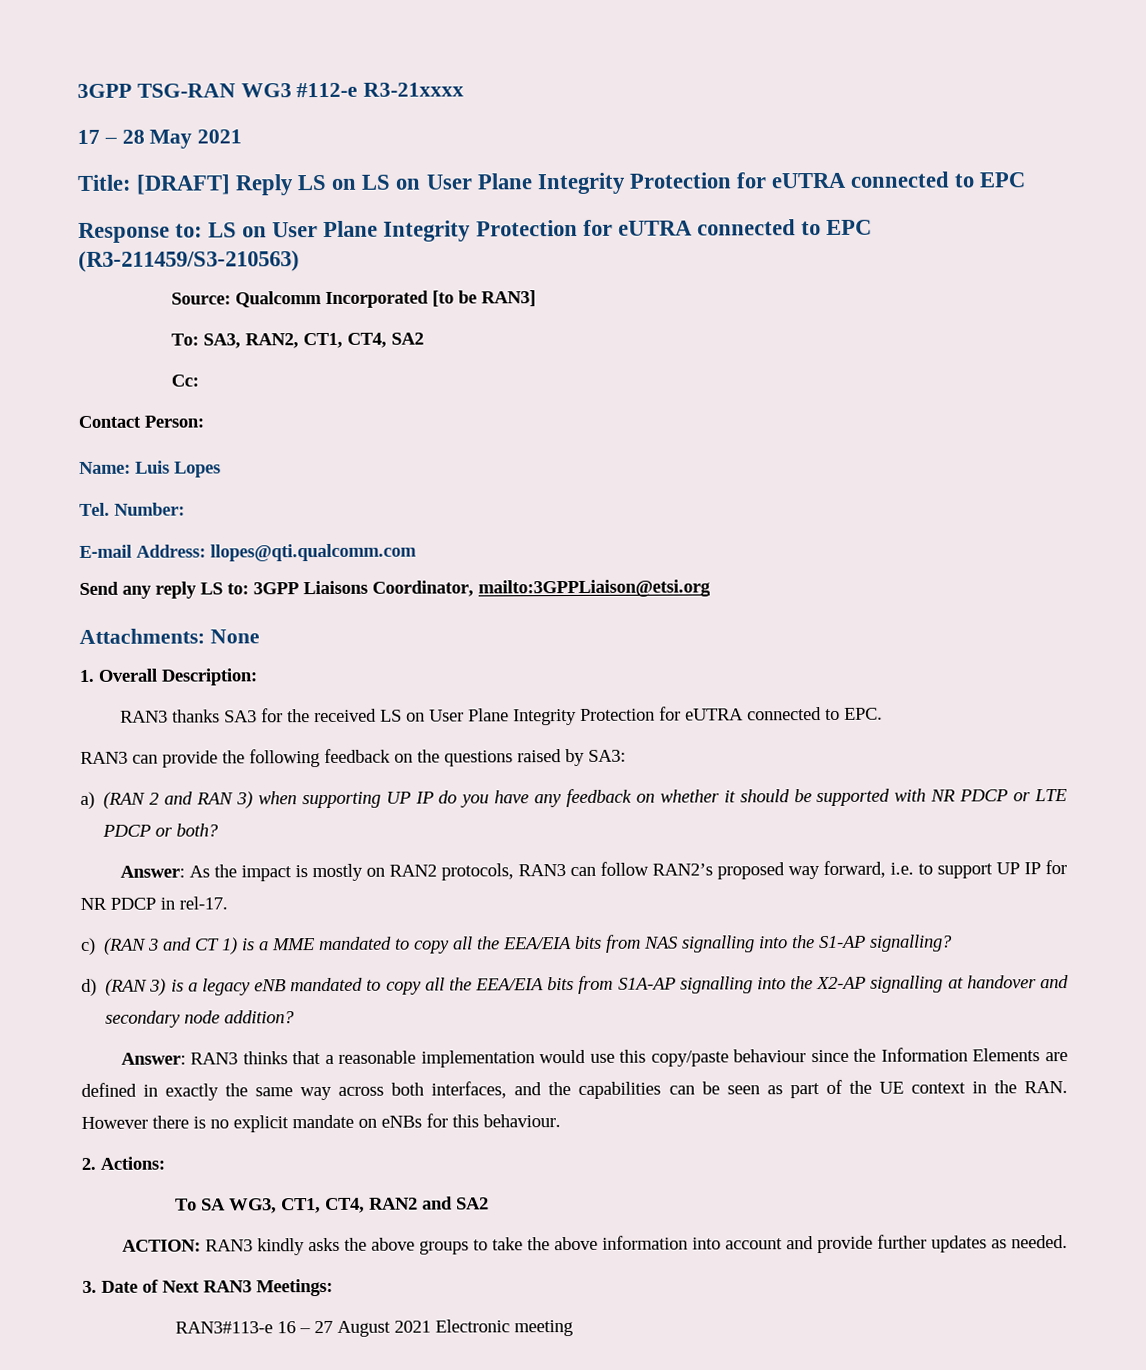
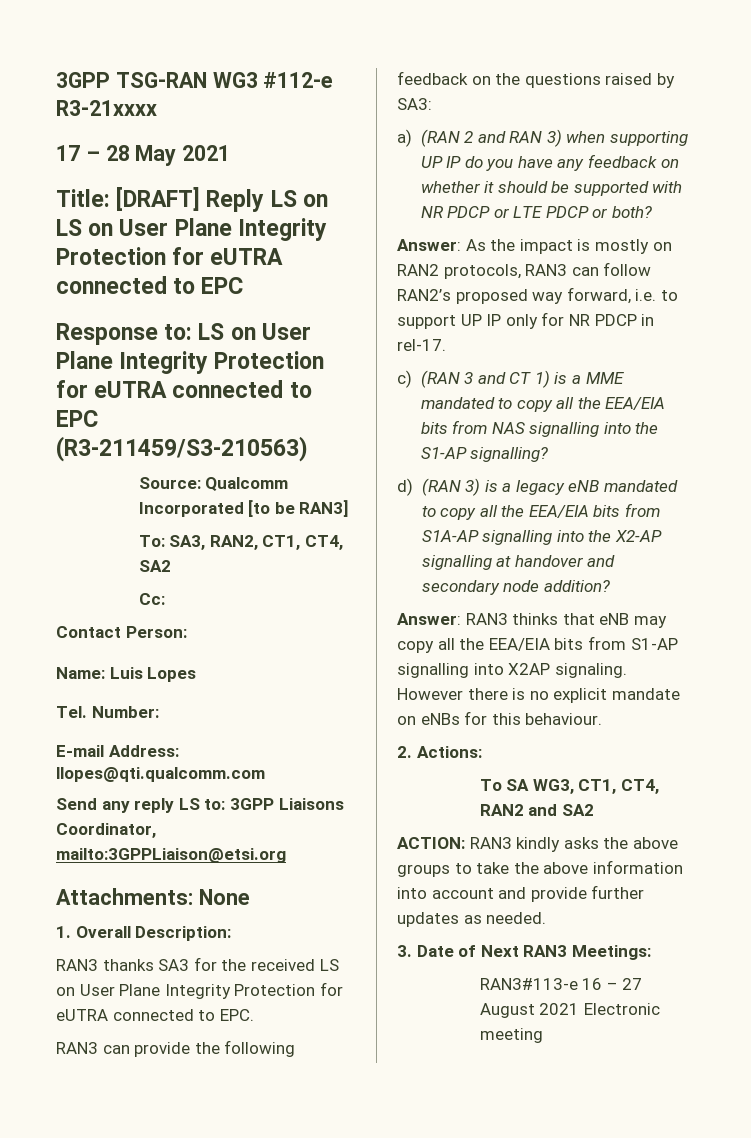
(1041, 868) none -> [505,314,538,329] only
[324,1047,1069,1068] [81,1079,1069,1101] a reasonable implementation would use this copy/paste behaviour since the Information Elements are defined in exactly the same way across both interfaces, and the capabilities can be seen as part of the UE context in the RAN. -> [599,613,667,628] [397,636,678,653] [397,663,627,678] eNB may copy all the EEA/EIA bits from S1-AP signalling into X2AP signaling.

